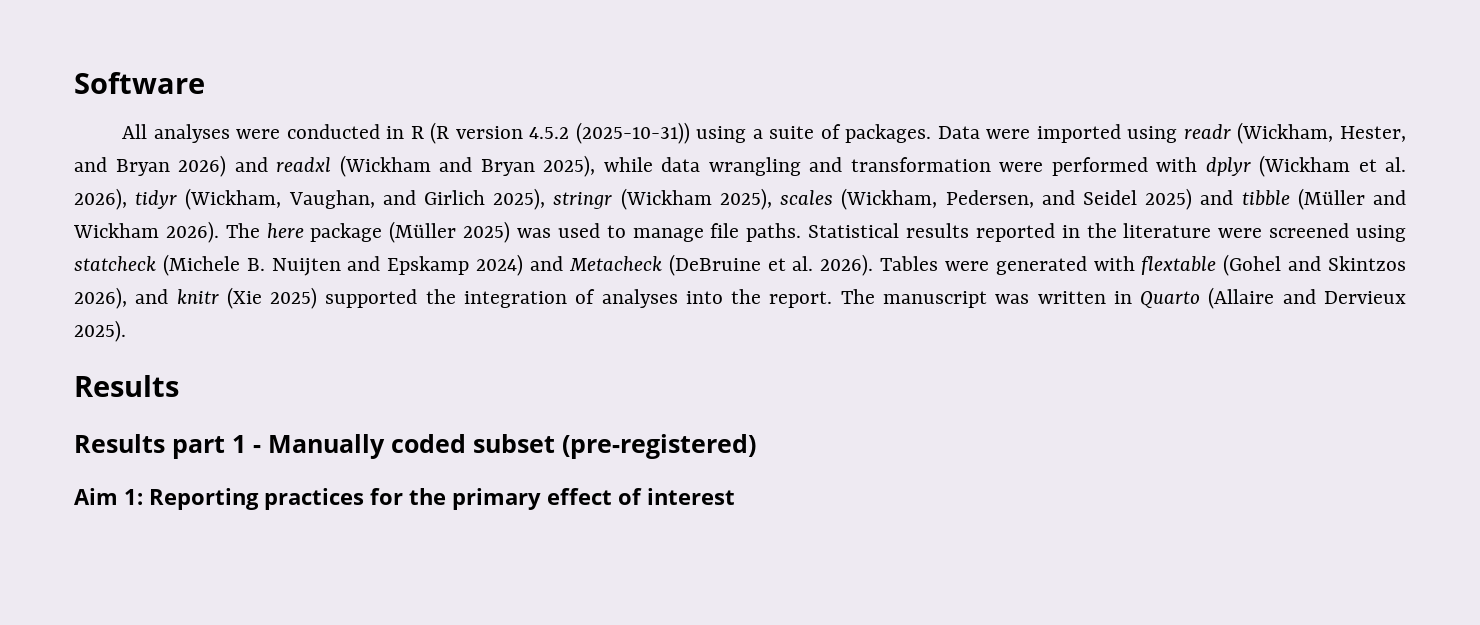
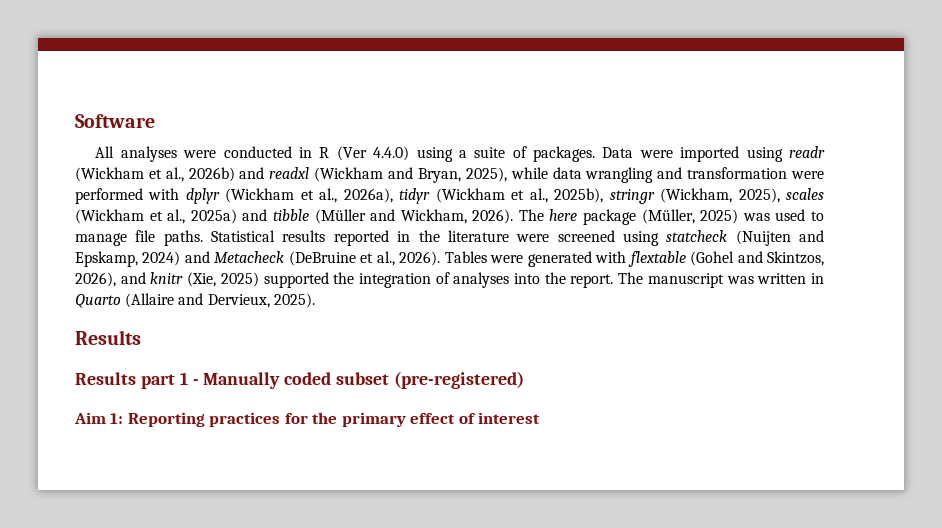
[430,122,690,144] (R version 4.5.2 (2025-10-31)) -> [336,146,410,161] (Ver 4.4.0)
[1237,122,1406,144] [74,155,226,177] (Wickham, Hester, and Bryan 2026) -> [75,167,235,182] (Wickham et al., 2026b)
[480,159,535,176] Bryan -> [417,168,461,183] Bryan,
[1385,157,1406,172] [74,188,1193,210] al. 2026), tidyr (Wickham, Vaughan, and Girlich 2025), stringr (Wickham 2025), scales (Wickham, Pedersen, and Seidel 2025) -> [319,188,824,204] [75,209,237,224] al., 2026a), tidyr (Wickham et al., 2025b), stringr (Wickham, 2025), scales (Wickham et al., 2025a)
[73,223,159,238] Wickham -> [400,209,467,224] Wickham,
[389,221,457,243] (Müller -> [641,209,695,224] (Müller,
[162,254,470,276] (Michele B. Nuijten and Epskamp -> [735,230,824,246] [75,251,138,267] (Nuijten and Epskamp,
[792,256,814,271] al. -> [376,251,395,266] al.,
[1328,256,1406,271] Skintzos -> [767,251,824,266] Skintzos,
[226,287,262,309] (Xie -> [187,272,217,287] (Xie,
[1324,291,1406,304] Dervieux -> [207,294,270,308] Dervieux,

